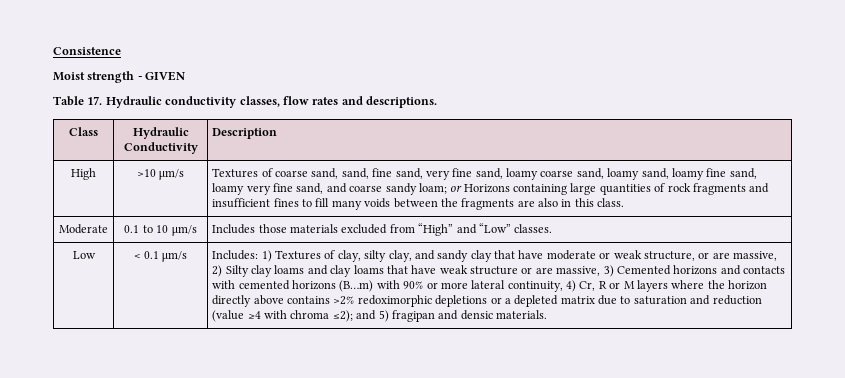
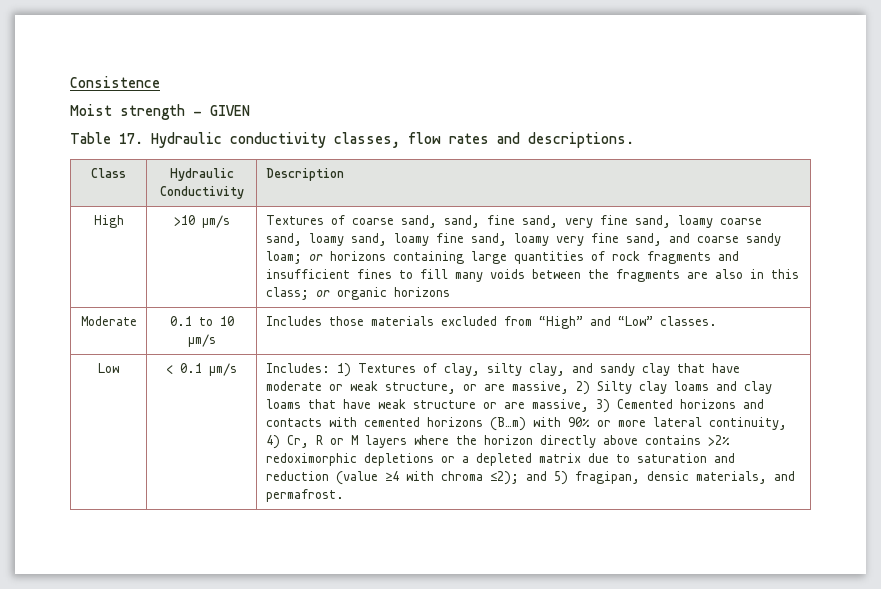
[463,184,510,193] Horizons -> [329,251,386,261] horizons
[597,198,625,207] class. -> [265,287,450,300] class; or organic horizons
[391,310,548,322] fragipan and densic materials. -> [574,471,795,484] [265,489,344,502] fragipan, densic materials, and permafrost.

